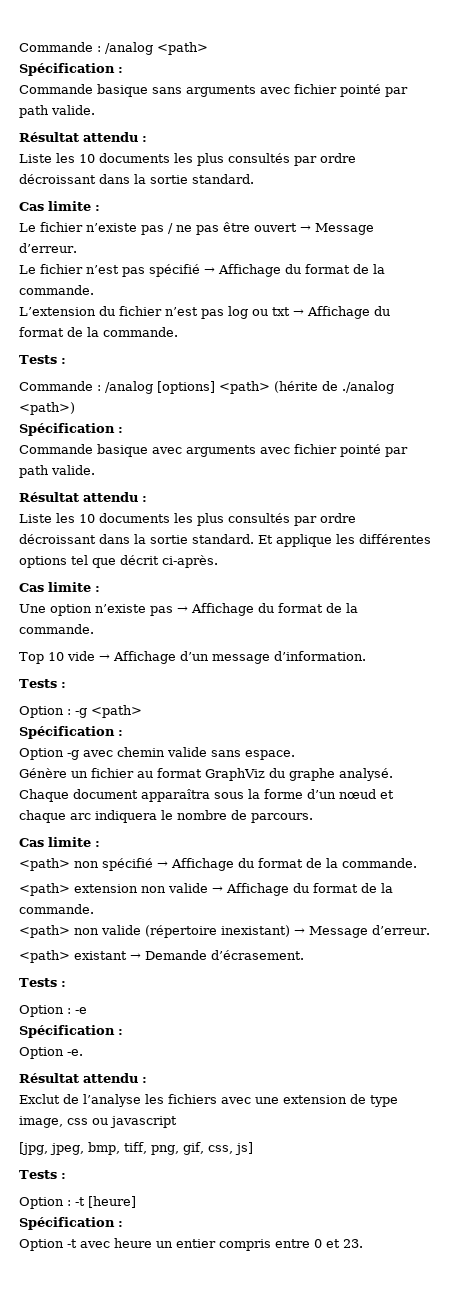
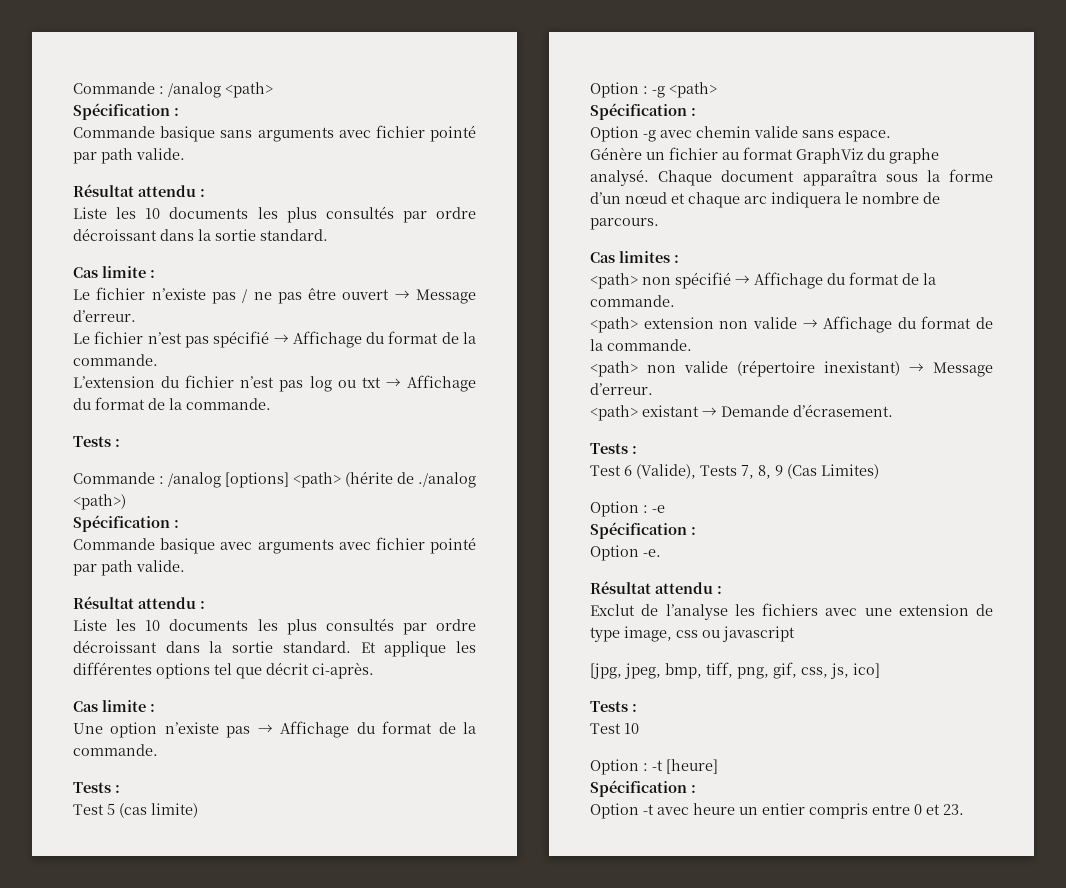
[19,651,366,664] [19,679,66,688] Top 10 vide → Affichage d’un message d’information. // Tests : -> [73,782,120,793] [73,803,198,818] Tests : // Test 5 (cas limite)
[48,837,91,847] limite -> [619,251,670,263] limites
(66, 984) none -> [590,464,879,479] // Test 6 (Valide), Tests 7, 8, 9 (Cas Limites)
[235,1142,253,1155] [19,1170,66,1179] js] // Tests : -> [830,663,880,679] [590,701,637,712] [590,723,639,734] js, ico] // Tests : // Test 10

